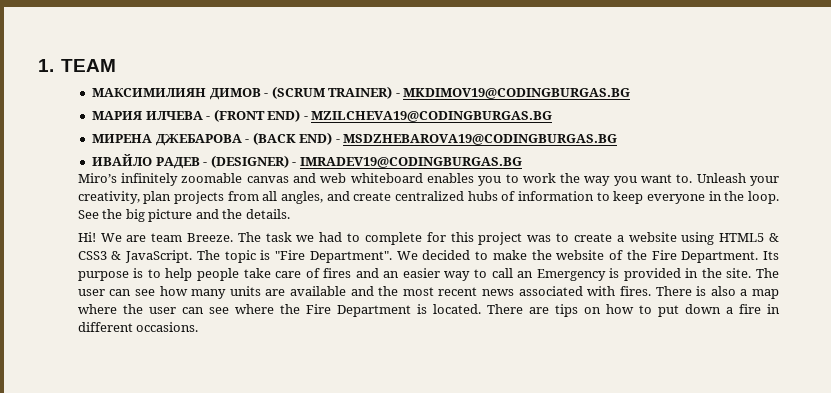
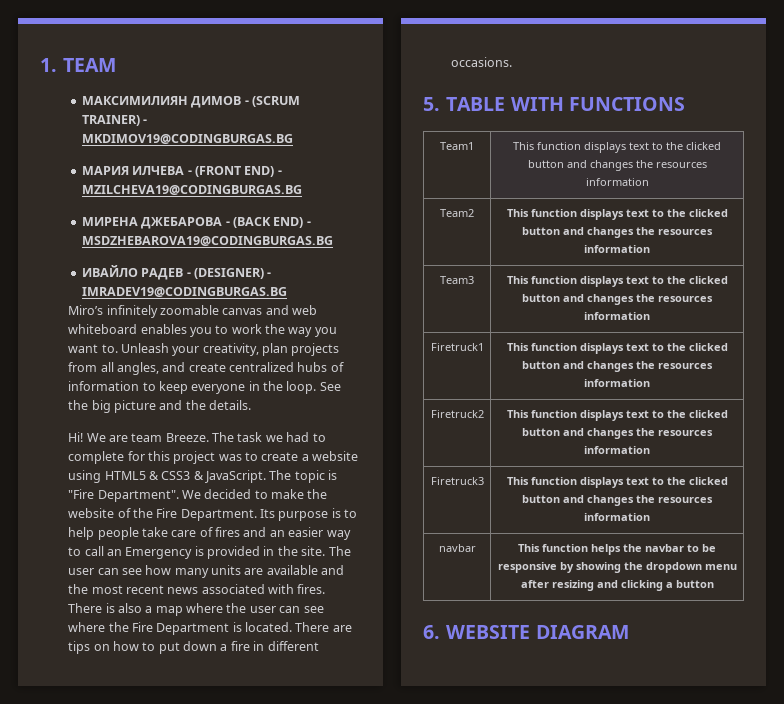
(199, 327) none -> [423,97,685,111] [440,142,474,150] [513,142,721,153] [527,160,707,171] [585,178,649,186] [440,209,474,217] [506,209,728,220] [522,227,713,238] [584,245,650,253] [440,276,474,284] [506,276,728,287] [522,294,713,305] [584,312,650,320] [430,343,484,351] [506,343,728,354] [522,361,713,372] [584,379,650,387] [430,410,484,418] [506,410,728,421] [522,428,713,439] [584,446,650,454] [430,477,484,485] [506,477,728,488] [522,495,713,506] [584,513,650,521] [438,544,476,552] [518,544,716,555] [497,562,737,573] [520,580,714,591] [423,625,629,639] // 5. TABLE WITH FUNCTIONS // Team1 | This function displays text to the clicked button and changes the resources information // Team2 | This function displays text to the clicked button and changes the resources information // Team3 | This function displays text to the clicked button and changes the resources information // Firetruck1 | This function displays text to the clicked button and changes the resources information // Firetruck2 | This function displays text to the clicked button and changes the resources information // Firetruck3 | This function displays text to the clicked button and changes the resources information // navbar | This function helps the navbar to be responsive by showing the dropdown menu after resizing and clicking a button // 6. WEBSITE DIAGRAM

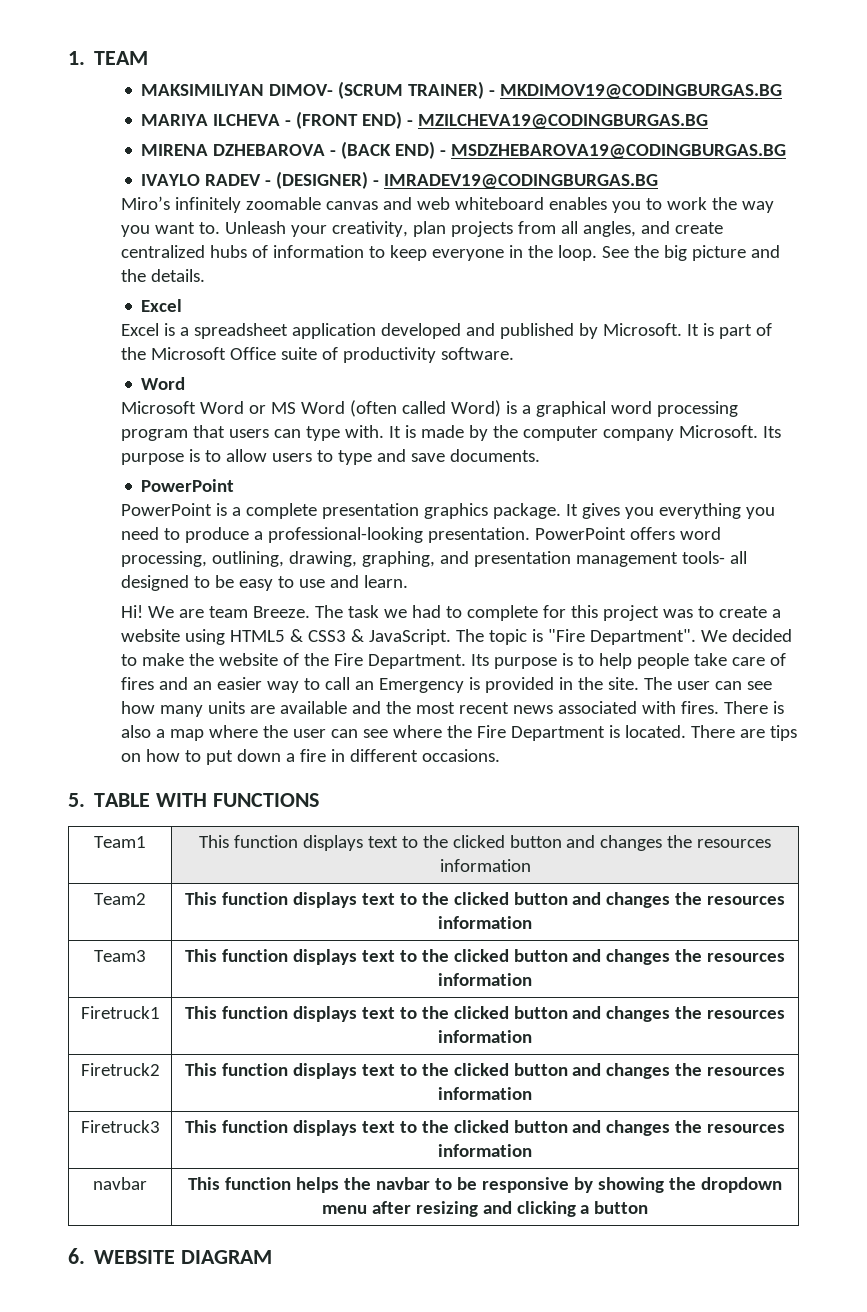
[81,96,249,108] МАКСИМИЛИЯН ДИМОВ - -> [141,84,334,96] MAKSIMILIYAN DIMOV-
[81,166,185,175] МАРИЯ ИЛЧЕВА -> [141,114,281,126] MARIYA ILCHEVA
[81,217,223,229] МИРЕНА ДЖЕБАРОВА -> [141,144,326,156] MIRENA DZHEBAROVА
[81,265,184,280] ИВАЙЛО РАДЕВ -> [141,174,262,186] IVAYLO RADEV
(252, 405) none -> [141,299,183,312] [120,323,772,339] [120,347,514,363] [141,377,186,390] [120,400,738,417] [120,425,781,441] [120,449,540,465] [141,479,235,492] [120,503,775,519] [120,527,721,543] [120,551,747,567] [120,575,408,591] // Excel // Excel is a spreadsheet application developed and published by Microsoft. It is part of the Microsoft Office suite of productivity software. // Word // Microsoft Word or MS Word (often called Word) is a graphical word processing program that users can type with. It is made by the computer company Microsoft. Its purpose is to allow users to type and save documents. // PowerPoint // PowerPoint is a complete presentation graphics package. It gives you everything you need to produce a professional-looking presentation. PowerPoint offers word processing, outlining, drawing, graphing, and presentation management tools- all designed to be easy to use and learn.

